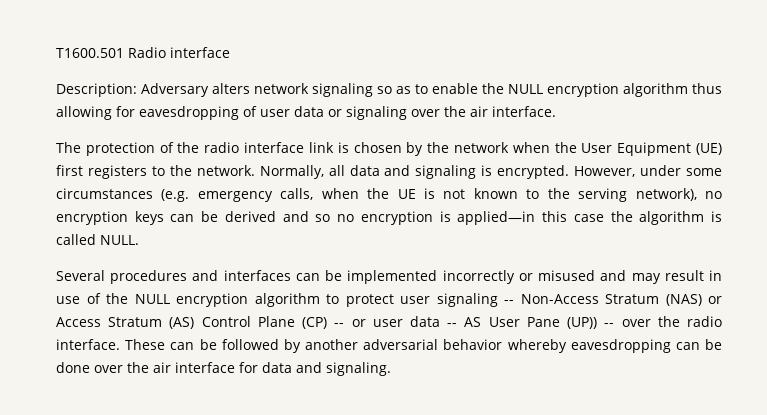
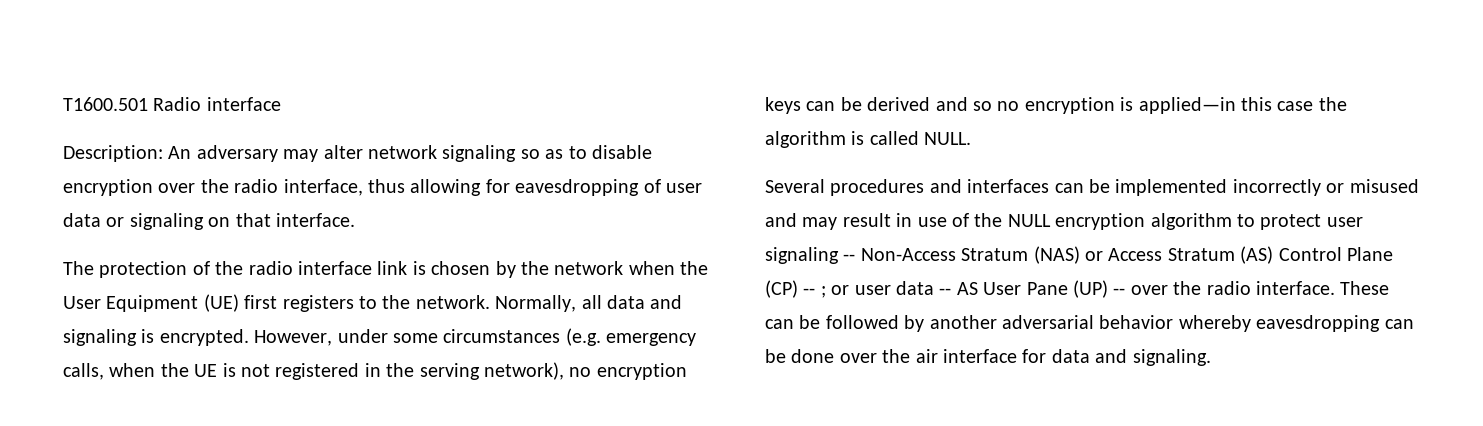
[141,83,250,97] Adversary alters -> [168,145,363,162] An adversary may alter
[432,83,688,97] enable the NULL encryption algorithm -> [591,145,652,159] [63,179,363,196] disable encryption over the radio interface,
[411,106,488,117] over the air -> [208,213,271,227] on that
[473,188,540,199] known to -> [275,363,381,380] registered in
(345, 325) none -> [820,286,826,298] ;
[567,317,598,329] (UP)) -> [1073,280,1108,298] (UP)

